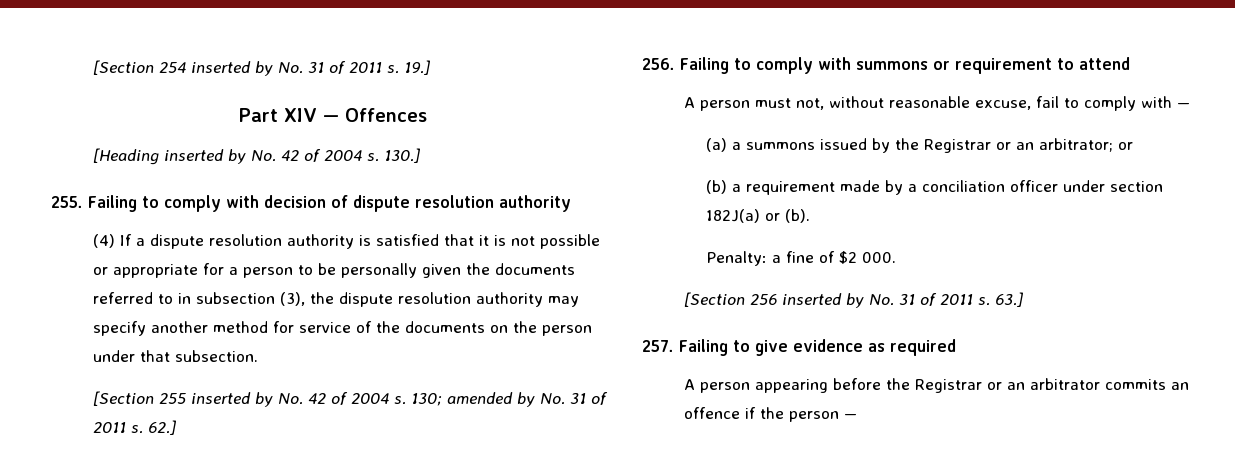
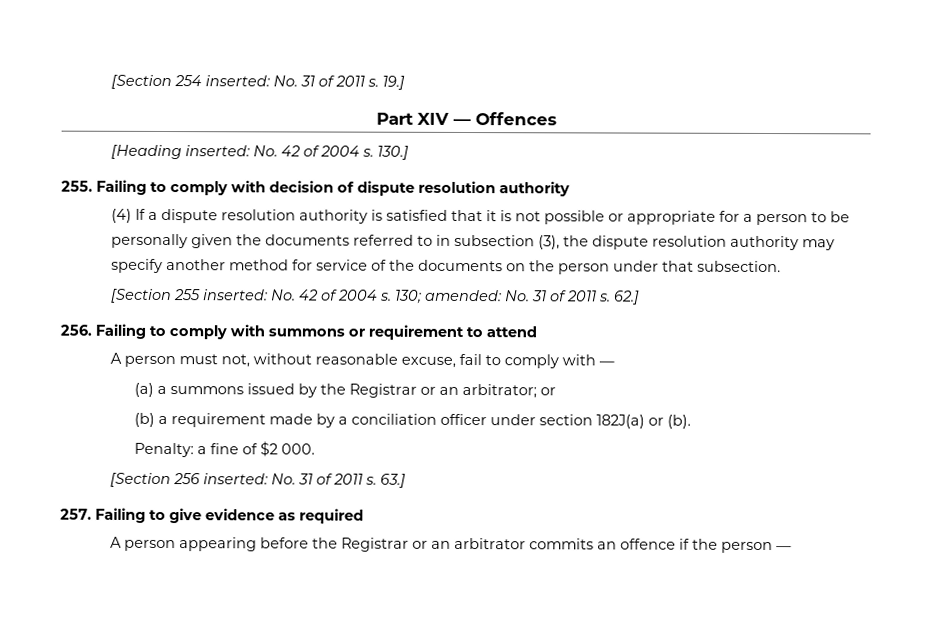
[191,61,274,76] inserted by -> [204,75,270,87] inserted:
[164,149,247,164] inserted by -> [184,145,250,157] inserted:
[191,392,274,407] inserted by -> [202,289,268,301] inserted:
[447,392,536,407] amended by -> [424,289,502,302] amended:
[782,293,865,308] inserted by -> [202,473,268,485] inserted:

